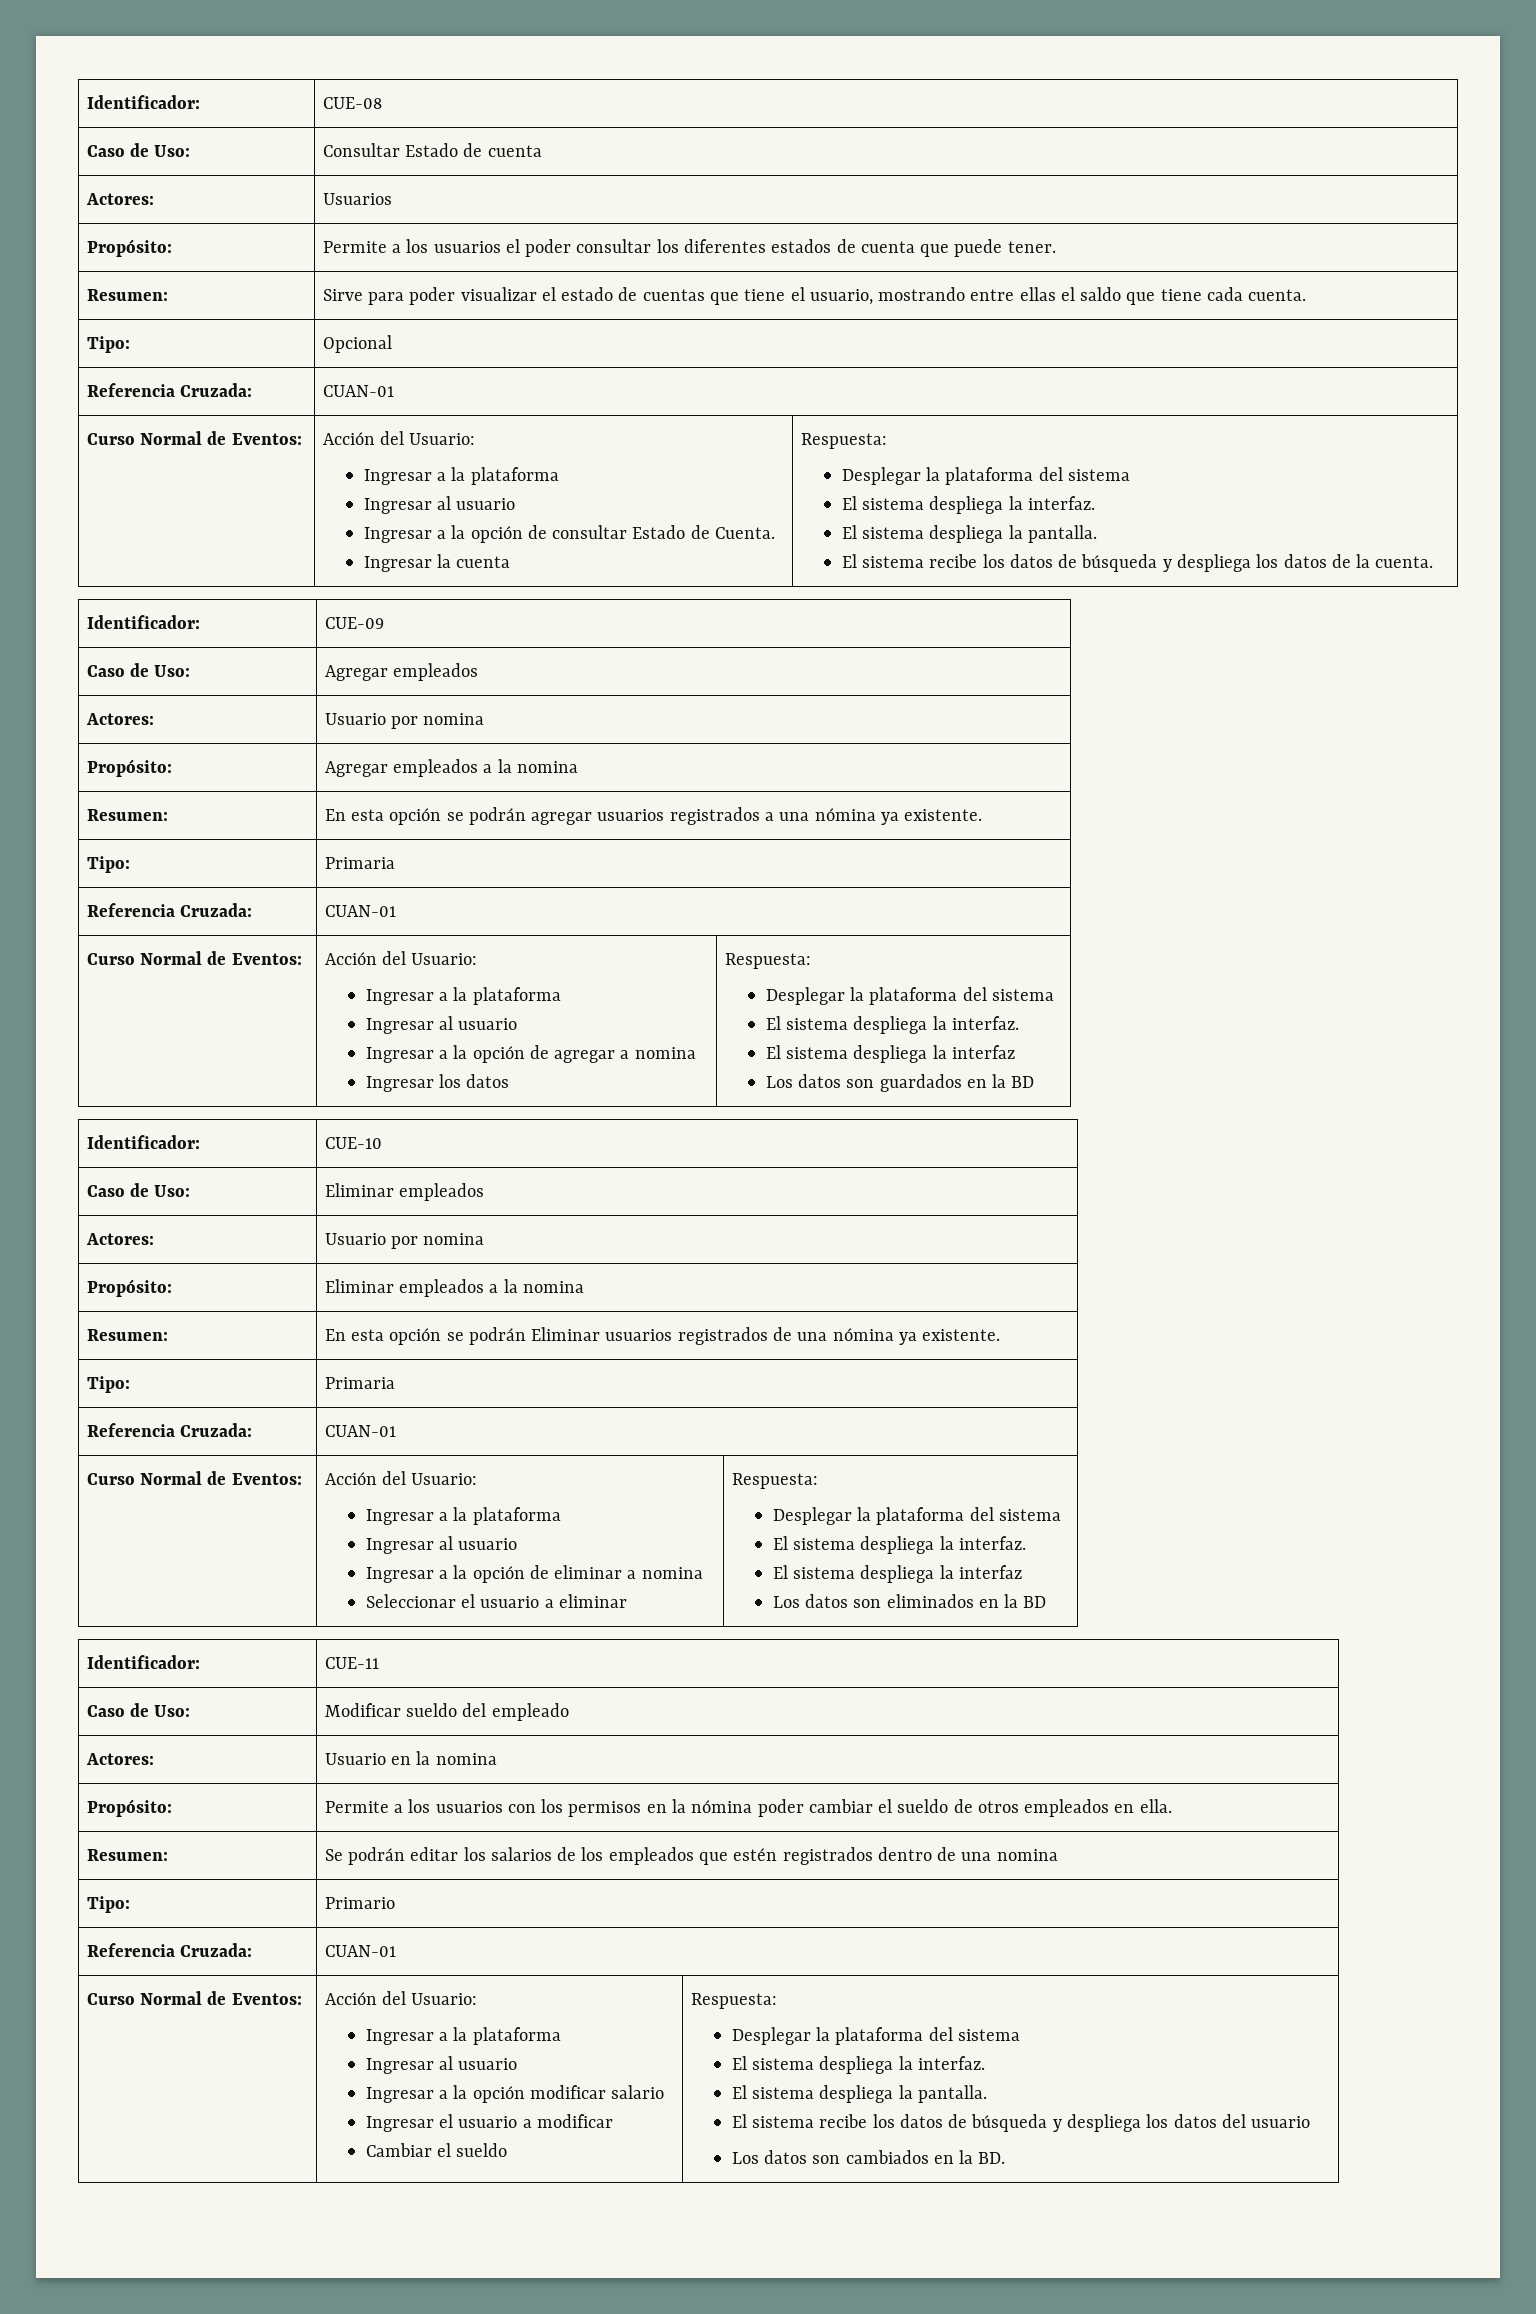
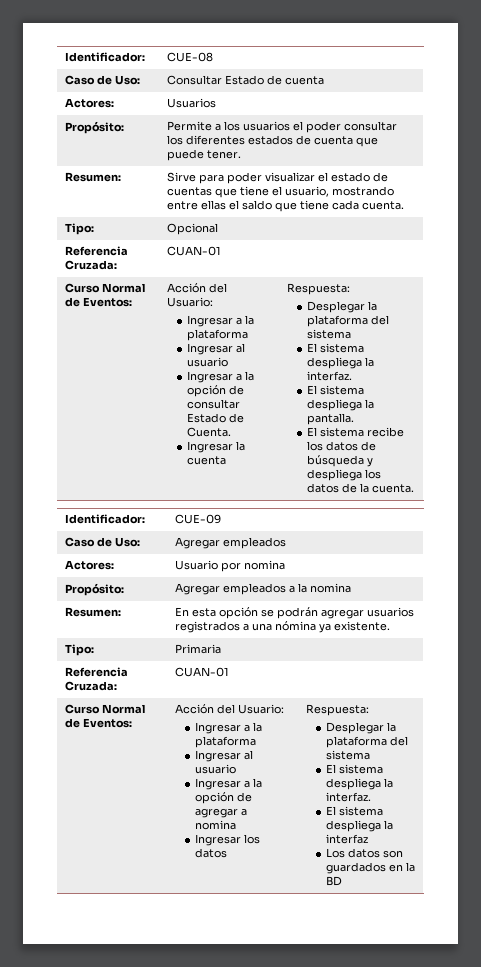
[86,1135,200,1149] [324,1137,382,1149] [86,1183,191,1197] [324,1183,485,1201] [85,1233,154,1245] [324,1233,485,1249] [86,1279,172,1297] [324,1279,584,1297] [86,1329,168,1341] [324,1327,1001,1345] [86,1376,130,1393] [324,1377,395,1389] [86,1423,253,1437] [324,1425,396,1437] [86,1471,302,1485] [324,1471,478,1485] [365,1507,561,1525] [365,1536,518,1554] [365,1565,703,1583] [365,1594,627,1608] [731,1473,818,1489] [772,1507,1061,1525] [772,1536,1026,1554] [772,1565,1022,1583] [772,1594,1047,1608] [86,1655,200,1669] [324,1657,379,1669] [86,1703,191,1717] [324,1703,569,1721] [85,1753,154,1765] [324,1751,497,1765] [86,1799,172,1817] [324,1799,1172,1817] [86,1849,168,1861] [324,1847,1058,1865] [86,1896,130,1913] [324,1897,395,1909] [86,1943,253,1957] [324,1945,396,1957] [86,1991,302,2005] [324,1991,478,2005] [365,2027,561,2045] [365,2056,518,2074] [365,2085,665,2103] [365,2114,613,2132] [365,2143,508,2157] [690,1993,777,2009] [731,2027,1020,2045] [731,2056,985,2074] [731,2085,987,2103] [731,2114,1311,2132] [731,2150,1006,2164] // Identificador: | CUE-10 // Caso de Uso: | Eliminar empleados // Actores: | Usuario por nomina // Propósito: | Eliminar empleados a la nomina // Resumen: | En esta opción se podrán Eliminar usuarios registrados de una nómina ya existente. // Tipo: | Primaria // Referencia Cruzada: | CUAN-01 // Curso Normal de Eventos: | Acción del Usuario: // Ingresar a la plataforma // Ingresar al usuario // Ingresar a la opción de eliminar a nomina // Seleccionar el usuario a eliminar | Respuesta: // Desplegar la plataforma del sistema // El sistema despliega la interfaz. // El sistema despliega la interfaz // Los datos son eliminados en la BD // Identificador: | CUE-11 // Caso de Uso: | Modificar sueldo del empleado // Actores: | Usuario en la nomina // Propósito: | Permite a los usuarios con los permisos en la nómina poder cambiar el sueldo de otros empleados en ella. // Resumen: | Se podrán editar los salarios de los empleados que estén registrados dentro de una nomina // Tipo: | Primario // Referencia Cruzada: | CUAN-01 // Curso Normal de Eventos: | Acción del Usuario: // Ingresar a la plataforma // Ingresar al usuario // Ingresar a la opción modificar salario // Ingresar el usuario a modificar // Cambiar el sueldo | Respuesta: // Desplegar la plataforma del sistema // El sistema despliega la interfaz. // El sistema despliega la pantalla. // El sistema recibe los datos de búsqueda y despliega los datos del usuario // Los datos son cambiados en la BD. -> (343, 881) none

